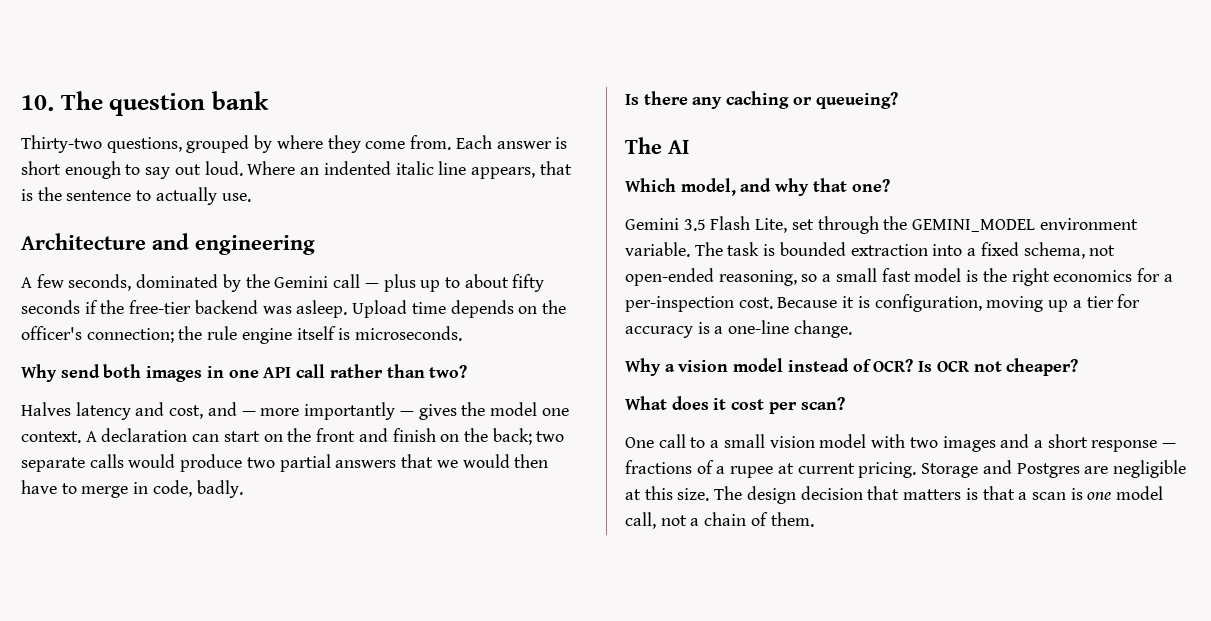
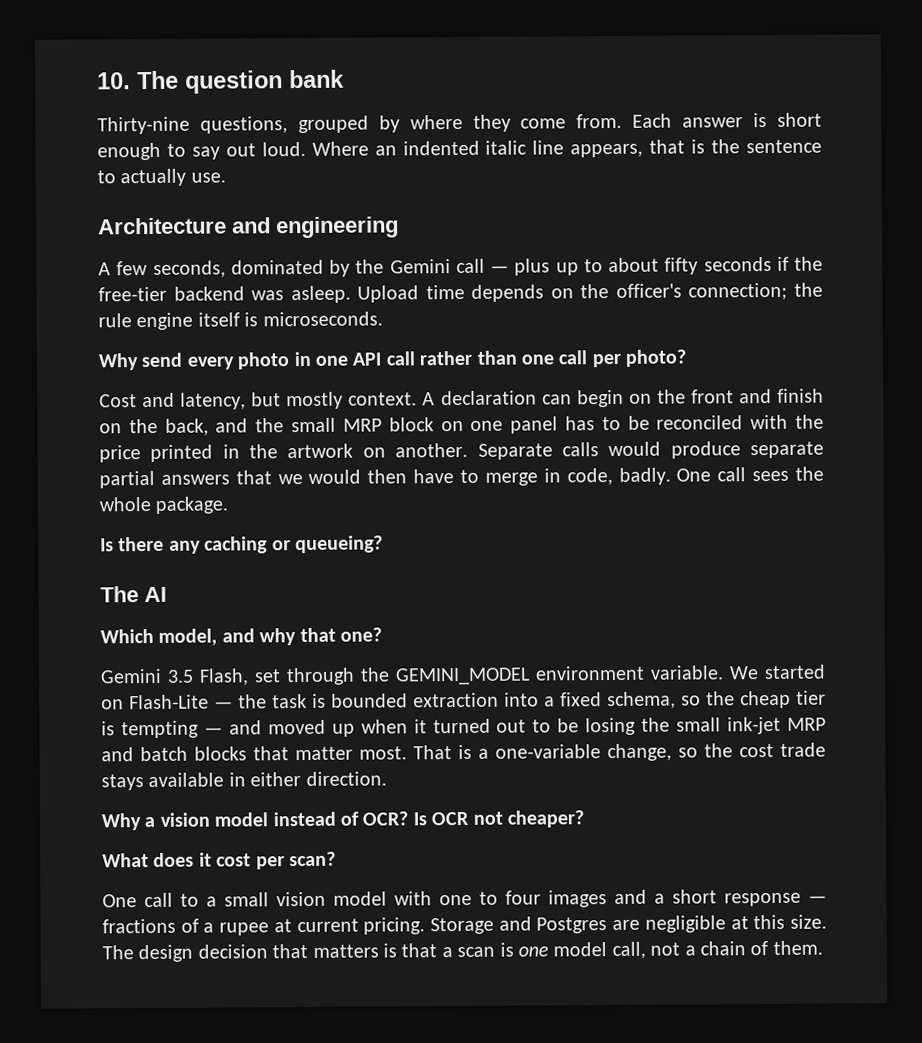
[21,135,102,153] Thirty-two -> [97,116,190,135] Thirty-nine
[103,364,203,382] both images -> [186,352,291,370] every photo
[429,365,468,378] [21,402,569,420] two? // Halves latency and cost, and — more importantly — gives the model one -> [521,349,688,368] [99,391,344,410] one call per photo? // Cost and latency, but mostly
[223,431,260,442] start -> [576,389,624,408] begin
[492,428,565,445] [21,457,85,472] back; two separate -> [164,414,824,436] [99,442,553,463] back, and the small MRP block on one panel has to be reconciled with the price printed in the artwork on another. Separate
[246,457,275,468] two -> [750,441,825,459] separate
(243, 489) none -> [676,466,825,482] [99,496,229,514] One call sees the whole package.
[710,216,788,233] Flash Lite, -> [199,668,249,686] Flash,
[694,242,723,256] The -> [729,664,826,680] [101,694,267,710] We started on Flash-Lite — the
[1089,245,1116,256] [625,268,1173,286] [625,294,1141,312] [625,320,852,338] not open-ended reasoning, so a small fast model is the right economics for a per-inspection cost. Because it is configuration, moving up a tier for accuracy is a one-line change. -> [681,690,826,709] [101,716,826,739] [101,742,826,762] [101,771,387,791] so the cheap tier is tempting — and moved up when it turned out to be losing the small ink-jet MRP and batch blocks that matter most. That is a one-variable change, so the cost trade stays available in either direction.
[909,437,938,448] two -> [439,890,541,906] one to four

